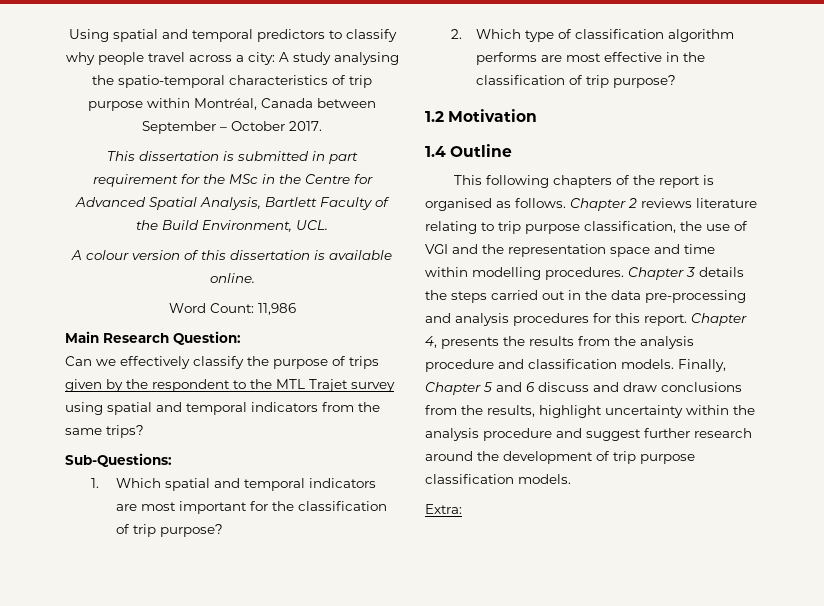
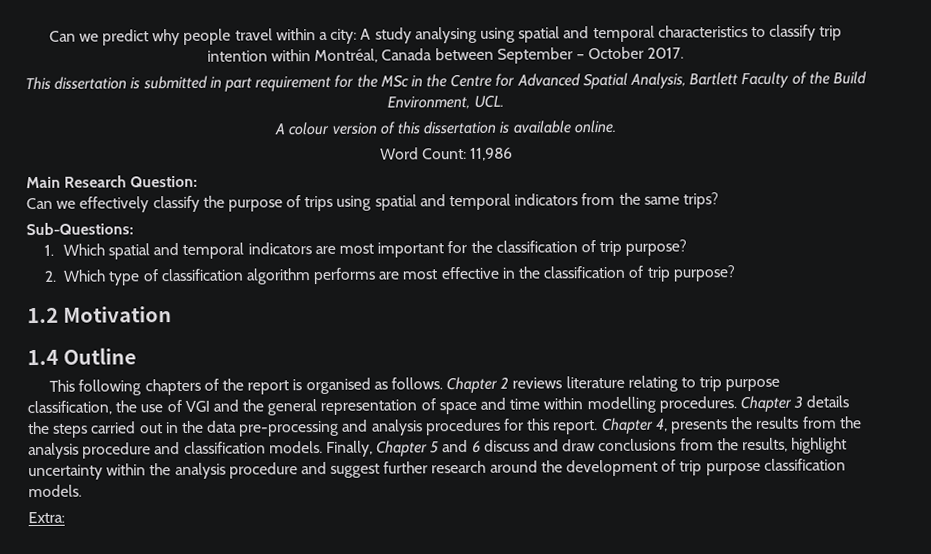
[68,29,397,42] Using spatial and temporal predictors to classify -> [48,29,150,46] Can we predict
[188,55,232,62] across -> [275,28,316,41] within
[92,75,372,88] [88,101,143,111] the spatio-temporal characteristics of trip purpose -> [479,24,843,43] [206,50,268,62] using spatial and temporal characteristics to classify trip intention
[65,379,395,392] given by the respondent to the MTL Trajet survey -> (334, 203) none
[508,244,606,257] representation -> [267,398,436,416] general representation of

